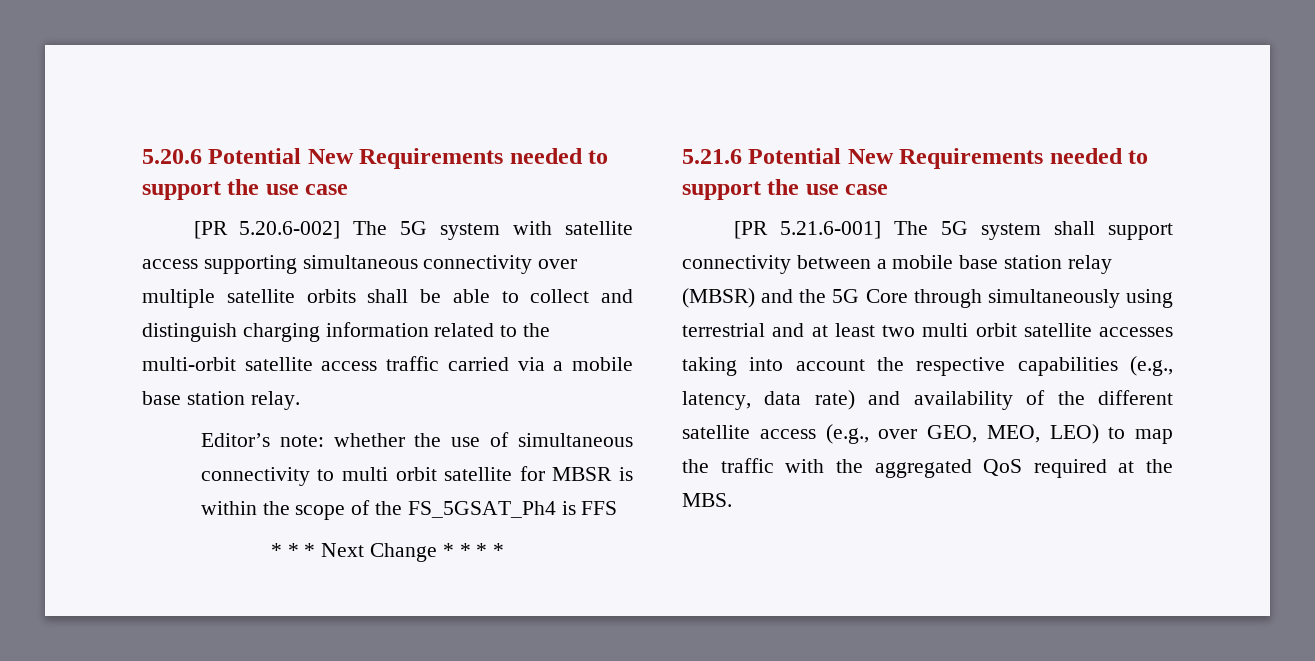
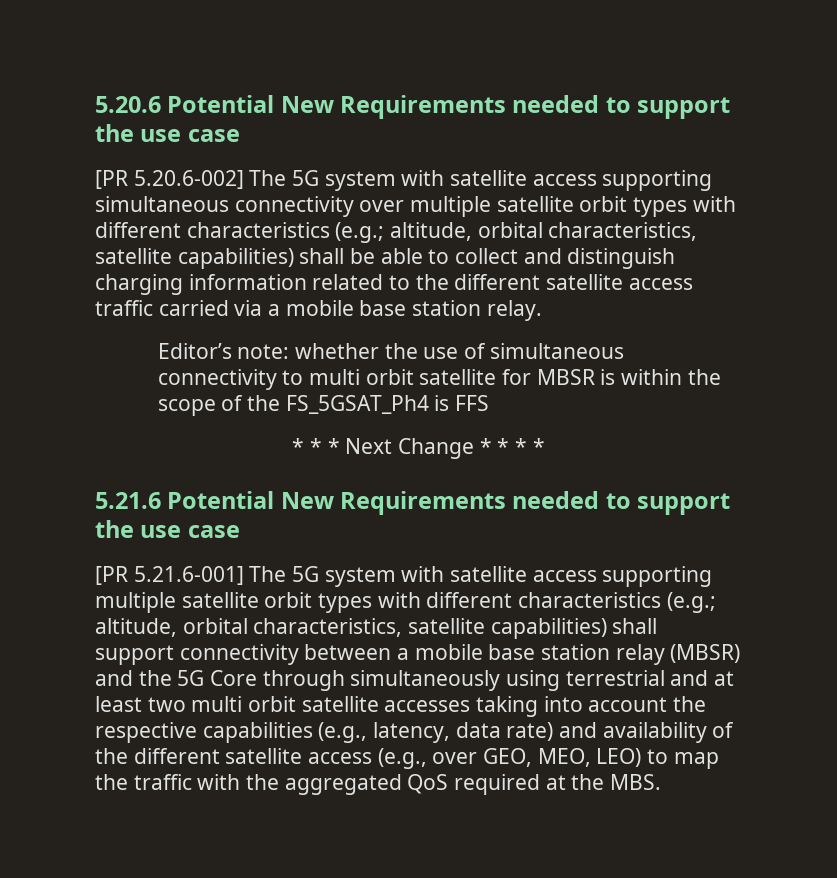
[306,289,356,303] orbits -> [579,196,736,217] [95,222,698,243] [95,248,294,269] orbit types with different characteristics (e.g.; altitude, orbital characteristics, satellite capabilities)
[142,357,236,371] multi-orbit -> [454,274,541,290] different
(1041, 231) none -> [401,566,713,587] [95,592,716,613] [95,618,607,639] with satellite access supporting multiple satellite orbit types with different characteristics (e.g.; altitude, orbital characteristics, satellite capabilities)

